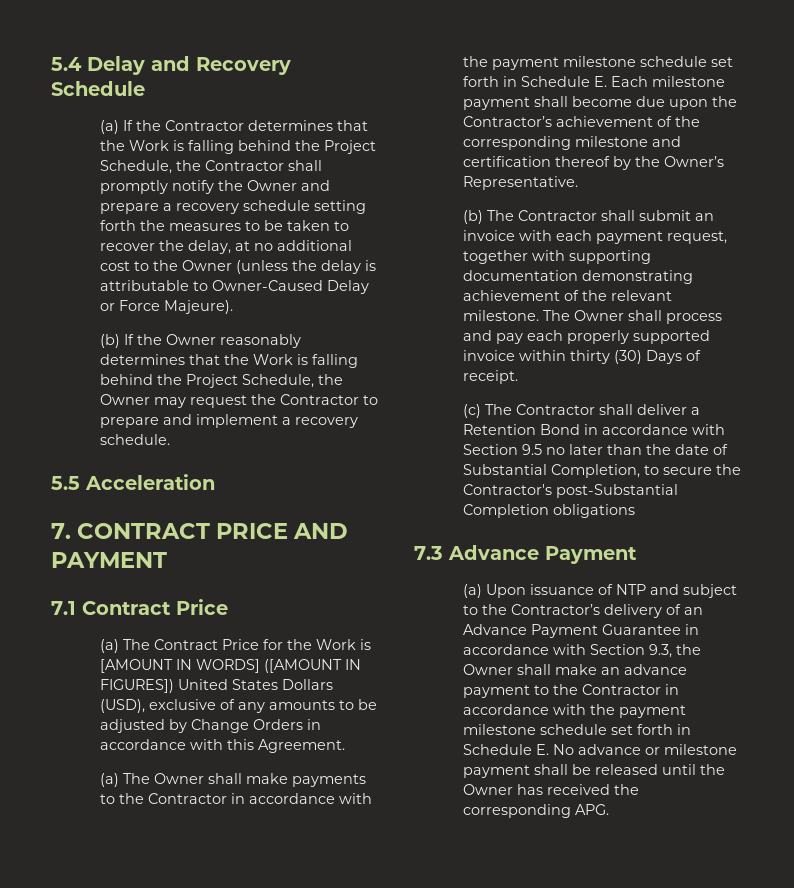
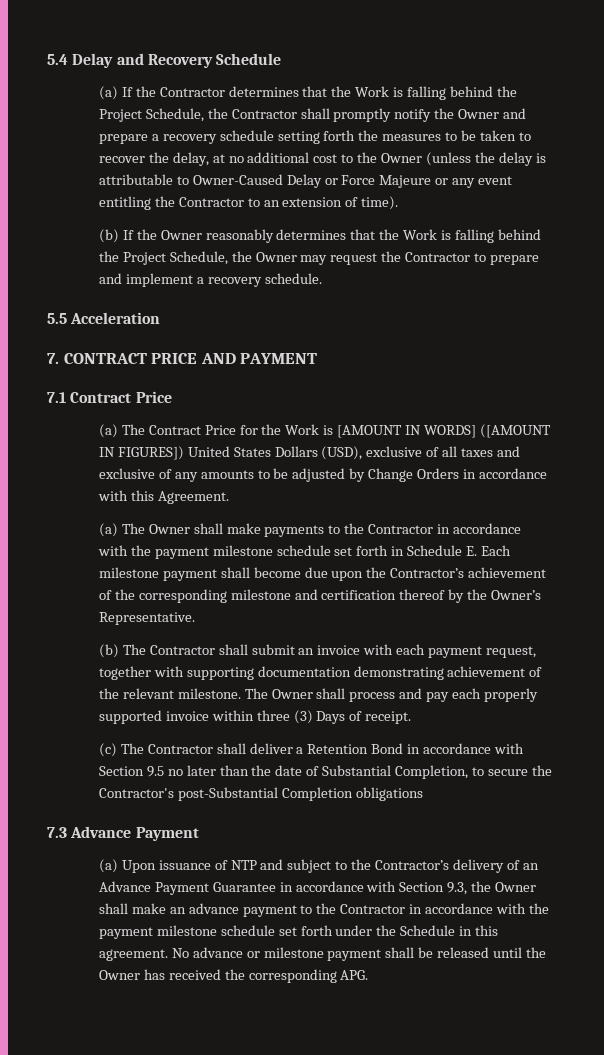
[163,300,233,314] Majeure). -> [379,175,513,188] [98,196,399,210] Majeure or any event entitling the Contractor to an extension of time).
(235, 704) none -> [442,446,521,457] [98,468,172,479] all taxes and exclusive of
[569,350,642,364] thirty (30) -> [256,710,313,724] three (3)
[676,724,691,735] [462,744,549,755] in Schedule E. -> [335,925,499,936] [98,949,168,961] under the Schedule in this agreement.

